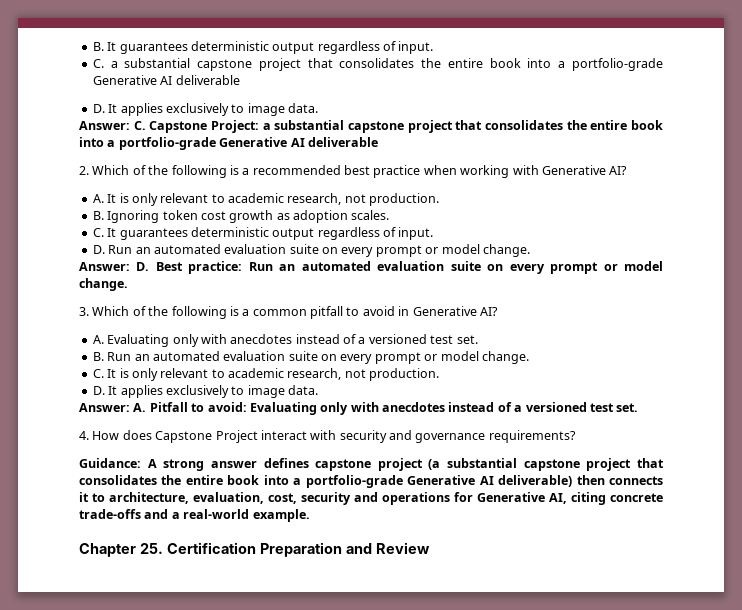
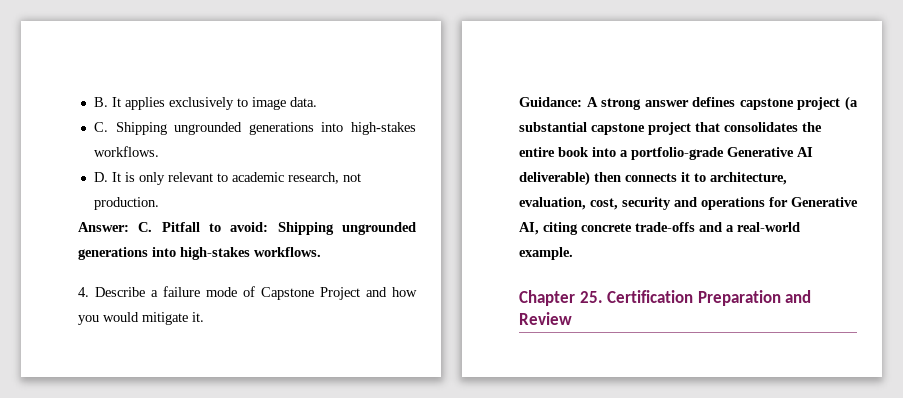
[119,41,434,54] [92,58,663,71] [92,75,240,85] [92,103,318,116] [79,120,663,133] [79,137,378,150] [79,165,628,178] [92,193,440,206] [92,210,390,223] [92,227,434,240] [92,244,530,257] [79,261,663,274] [79,278,128,291] [79,306,498,319] [92,334,478,347] [92,351,529,364] [92,368,440,381] [92,385,318,398] [79,402,639,415] [79,430,576,443] guarantees deterministic output regardless of input. // C. a substantial capstone project that consolidates the entire book into a portfolio-grade Generative AI deliverable // D. It applies exclusively to image data. // Answer: C. Capstone Project: a substantial capstone project that consolidates the entire book into a portfolio-grade Generative AI deliverable // 2. Which of the following is a recommended best practice when working with Generative AI? // A. It is only relevant to academic research, not production. // B. Ignoring token cost growth as adoption scales. // C. It guarantees deterministic output regardless of input. // D. Run an automated evaluation suite on every prompt or model change. // Answer: D. Best practice: Run an automated evaluation suite on every prompt or model change. // 3. Which of the following is a common pitfall to avoid in Generative AI? // A. Evaluating only with anecdotes instead of a versioned test set. // B. Run an automated evaluation suite on every prompt or model change. // C. It is only relevant to academic research, not production. // D. It applies exclusively to image data. // Answer: A. Pitfall to avoid: Evaluating only with anecdotes instead of a versioned test set. // 4. How does Capstone Project interact with security and governance requirements? -> [124,97,317,110] [93,122,417,135] [93,146,159,157] [93,172,361,185] [93,197,159,210] [78,222,416,235] [78,247,321,260] [78,286,417,300] [78,312,204,325] applies exclusively to image data. // C. Shipping ungrounded generations into high-stakes workflows. // D. It is only relevant to academic research, not production. // Answer: C. Pitfall to avoid: Shipping ungrounded generations into high-stakes workflows. // 4. Describe a failure mode of Capstone Project and how you would mitigate it.

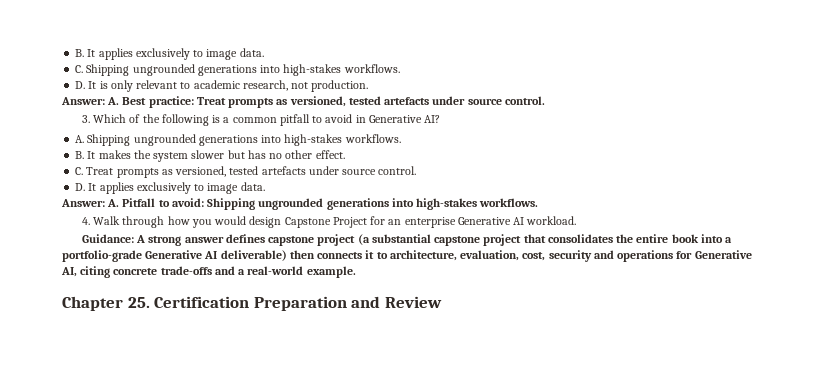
[138,222,153,232] C. -> [107,96,545,108] [81,114,441,126] [75,134,401,146] [75,150,345,162] [75,166,417,178] [75,182,265,194] [61,199,120,207] A. Best practice: Treat prompts as versioned, tested artefacts under source control. // 3. Which of the following is a common pitfall to avoid in Generative AI? // A. Shipping ungrounded generations into high-stakes workflows. // B. It makes the system slower but has no other effect. // C. Treat prompts as versioned, tested artefacts under source control. // D. It applies exclusively to image data. // Answer: A.
[95,286,417,300] [78,312,204,325] Describe a failure mode of Capstone Project and how you would mitigate it. -> [93,216,577,228] Walk through how you would design Capstone Project for an enterprise Generative AI workload.

